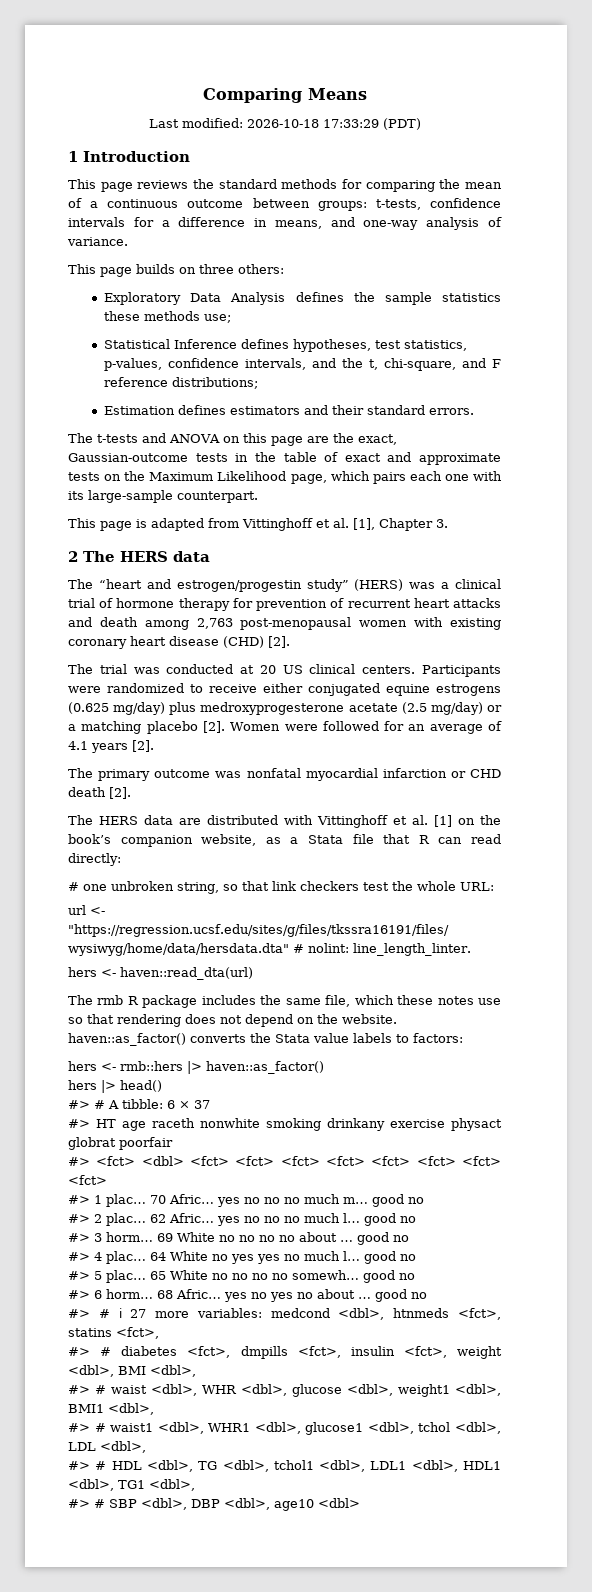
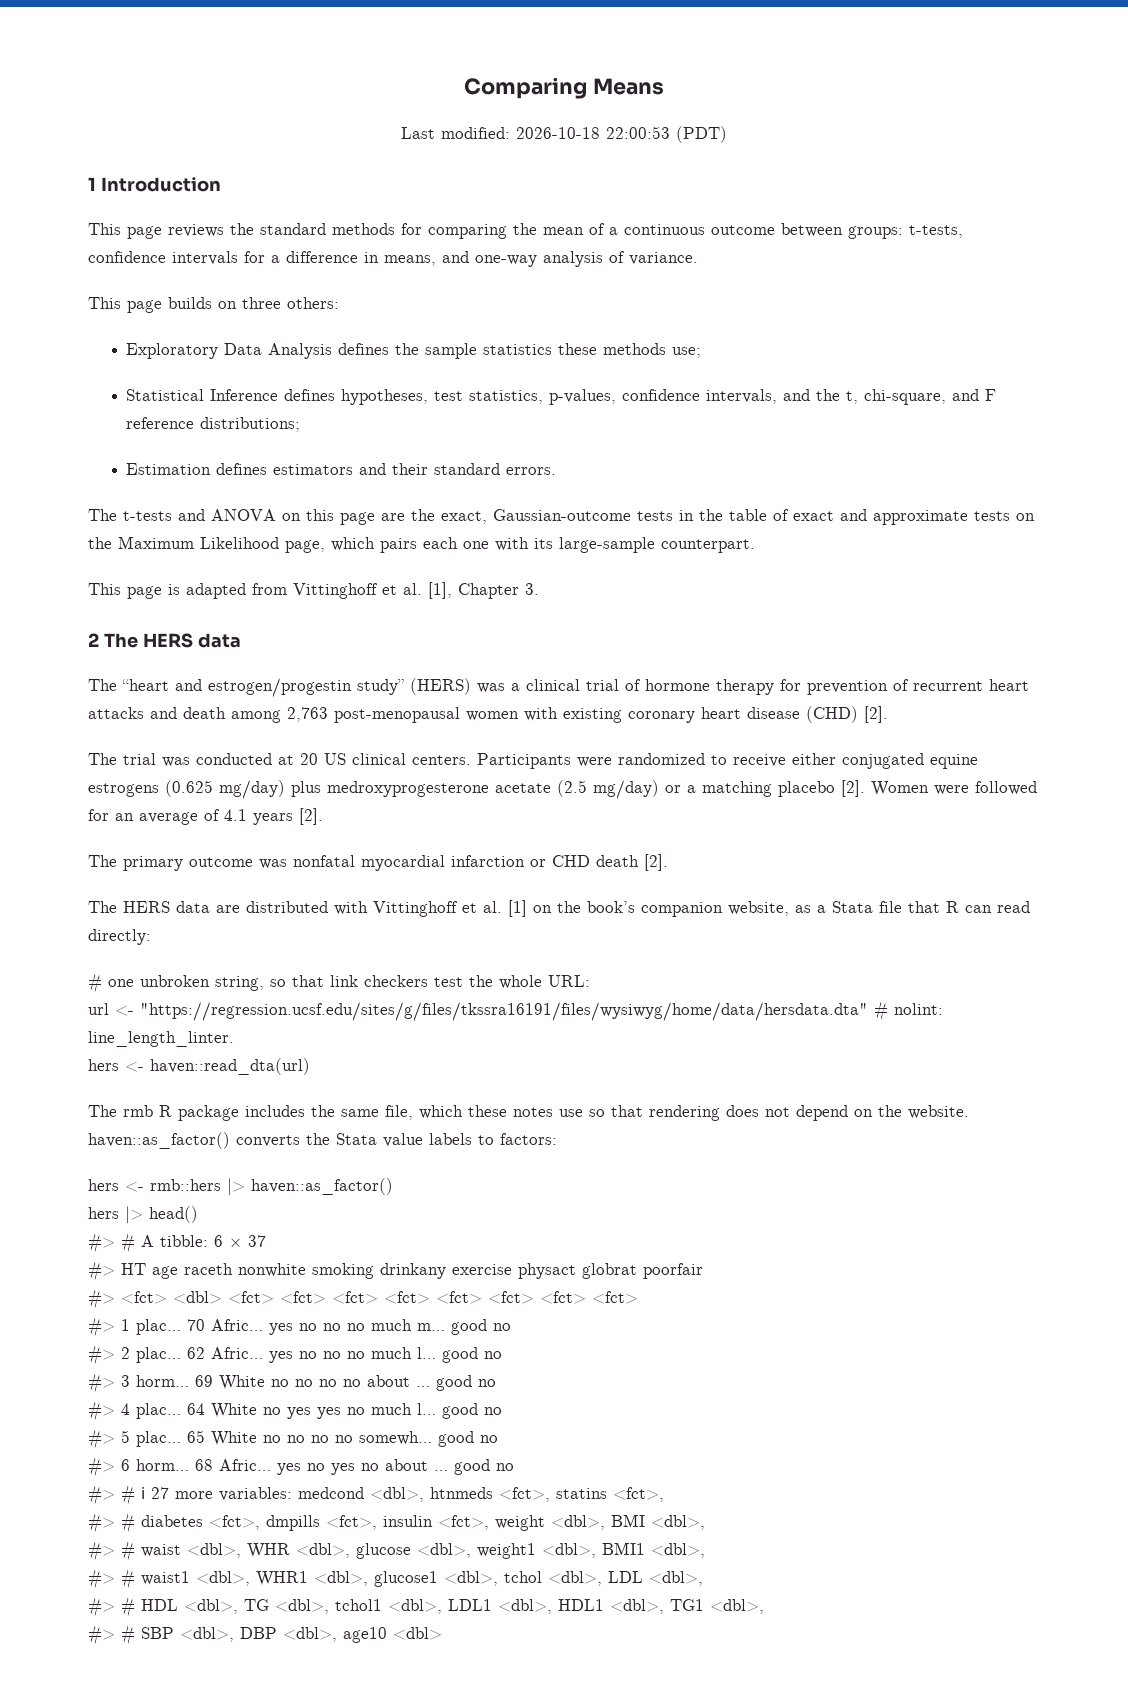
[322,119,379,128] 17:33:29 -> [606,126,670,139] 22:00:53

